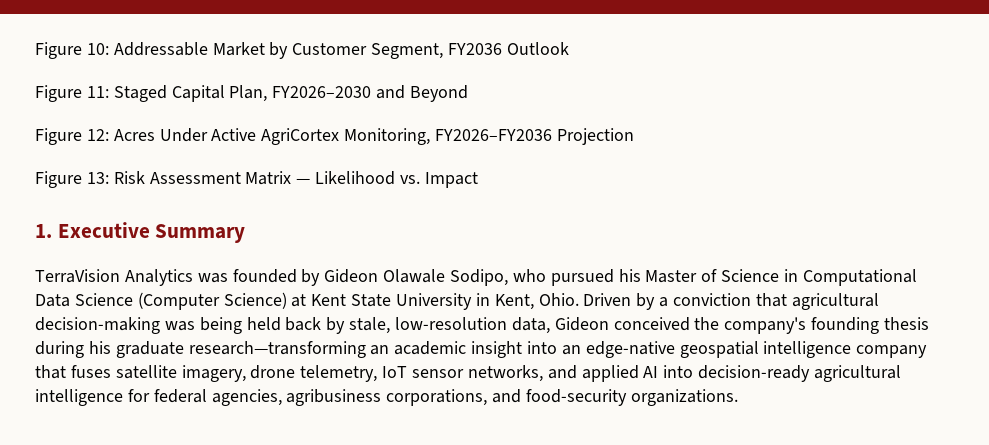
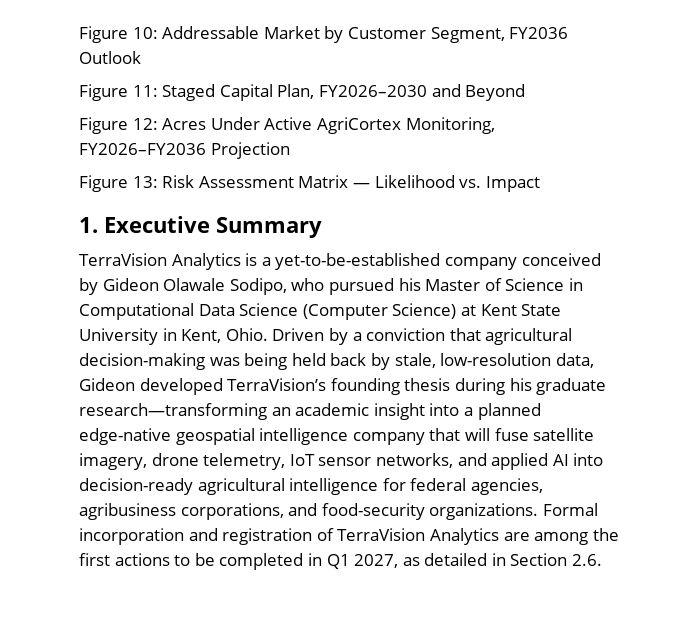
[197,269,297,283] was founded -> [245,253,601,270] is a yet-to-be-established company conceived
[613,317,807,334] conceived the company's -> [139,378,327,395] developed TerraVision’s
[561,345,581,355] an -> [463,403,541,420] a planned
[70,365,111,378] fuses -> [464,428,529,441] will fuse
(738, 397) none -> [542,503,598,516] [79,528,619,545] [79,553,603,570] Formal incorporation and registration of TerraVision Analytics are among the first actions to be completed in Q1 2027, as detailed in Section 2.6.

